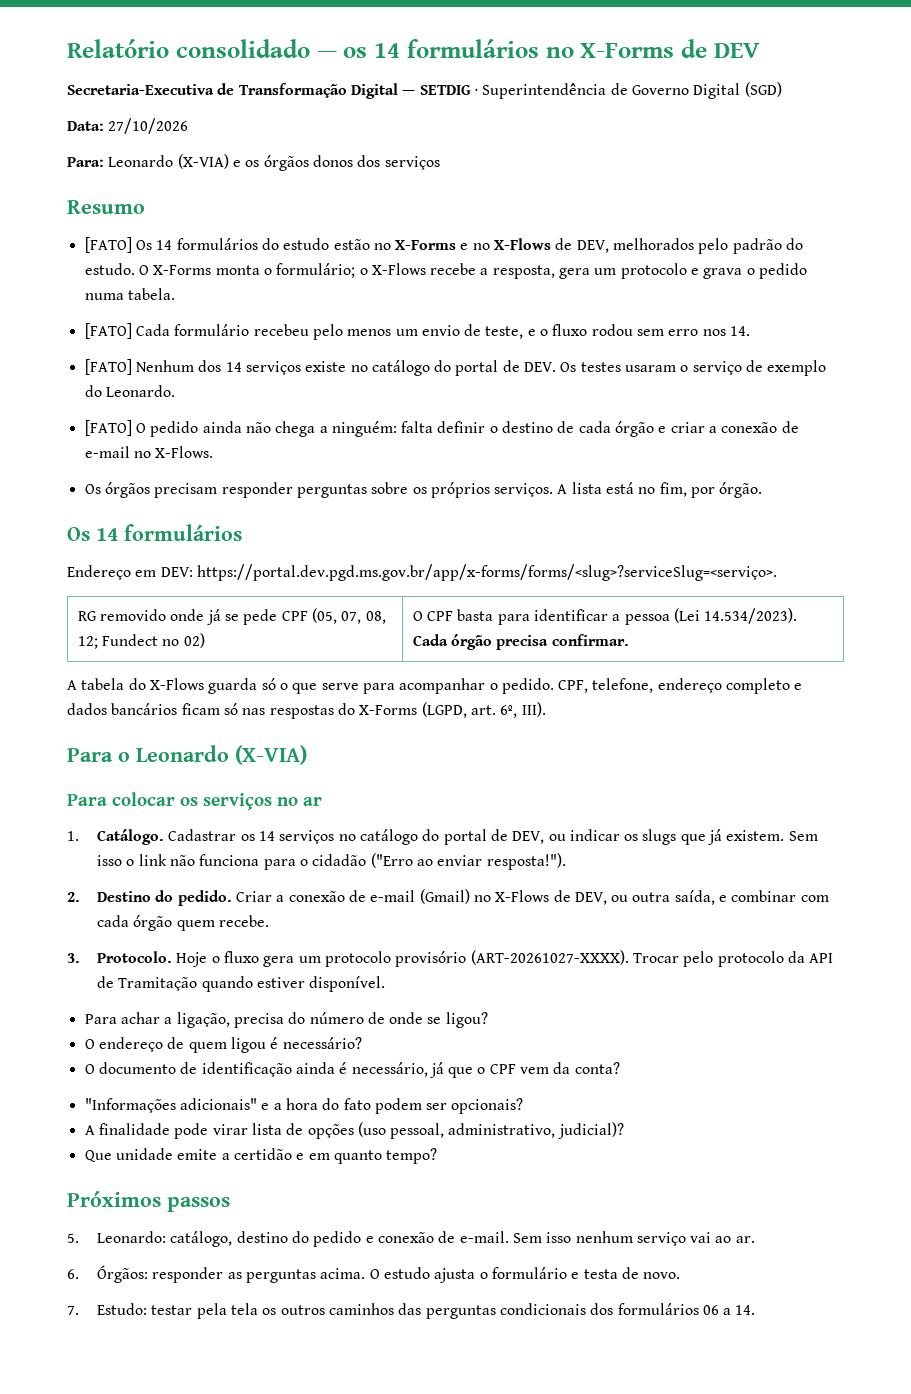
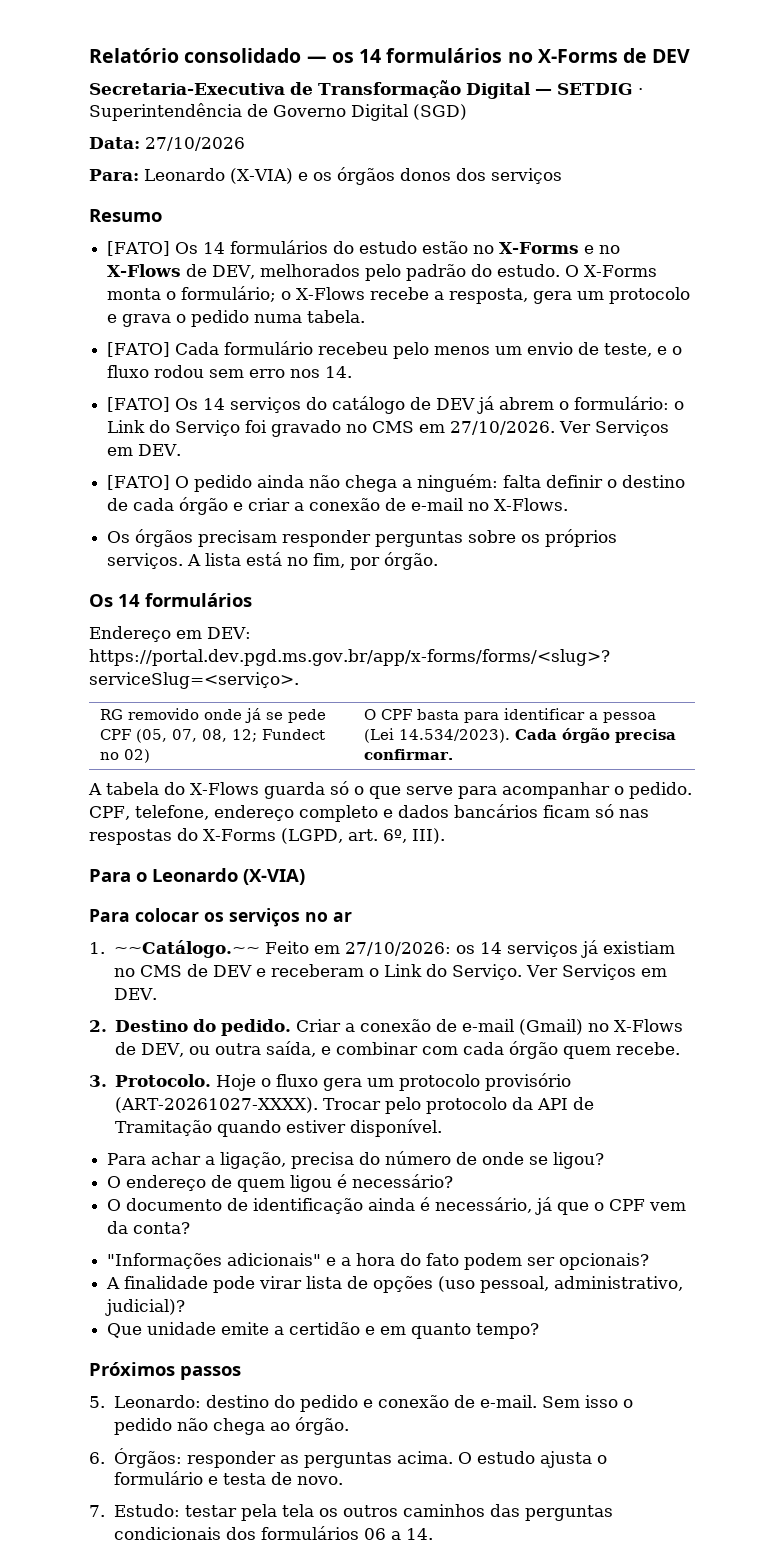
[135,360,827,376] [84,385,175,397] Nenhum dos 14 serviços existe no catálogo do portal de DEV. Os testes usaram o serviço de exemplo do Leonardo. -> [175,396,685,414] [107,420,670,437] [107,444,182,456] Os 14 serviços do catálogo de DEV já abrem o formulário: o Link do Serviço foi gravado no CMS em 27/10/2026. Ver Serviços em DEV.
[96,829,818,845] [96,853,566,870] Catálogo. Cadastrar os 14 serviços no catálogo do portal de DEV, ou indicar os slugs que já existem. Sem isso o link não funciona para o cidadão ("Erro ao enviar resposta!"). -> [113,940,675,958] [113,964,667,980] [113,988,157,1000] ~~Catálogo.~~ Feito em 27/10/2026: os 14 serviços já existiam no CMS de DEV e receberam o Link do Serviço. Ver Serviços em DEV.
[170,1231,233,1247] catálogo, -> (201, 1401) none
[575,1231,755,1246] nenhum serviço vai ao ar. -> [622,1399,633,1408] [113,1417,349,1435] o pedido não chega ao órgão.

